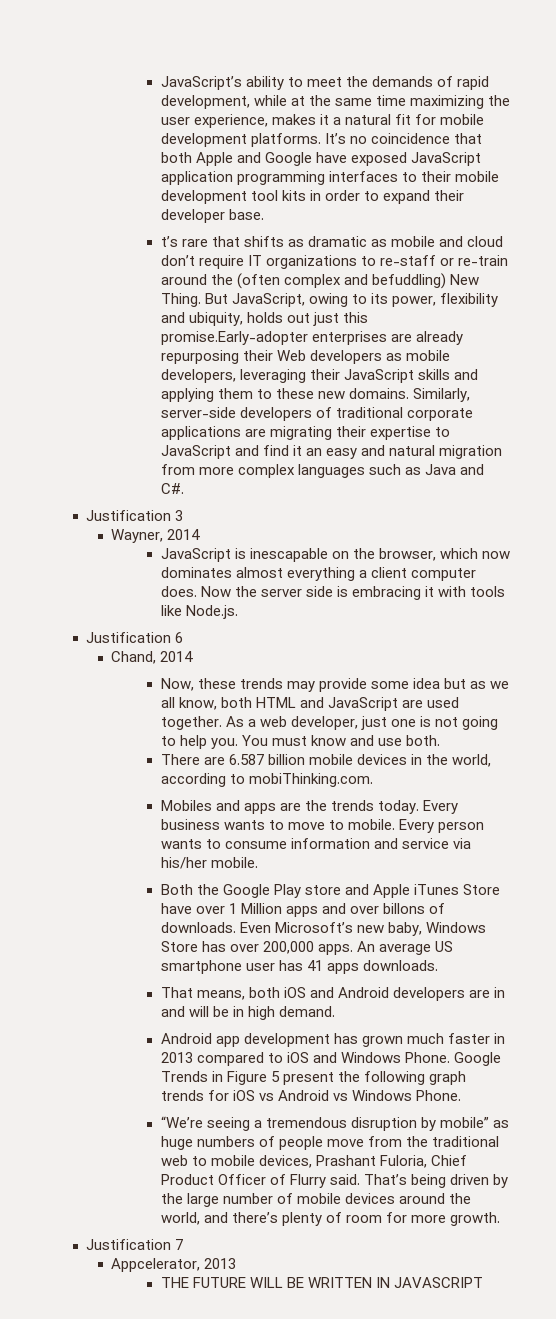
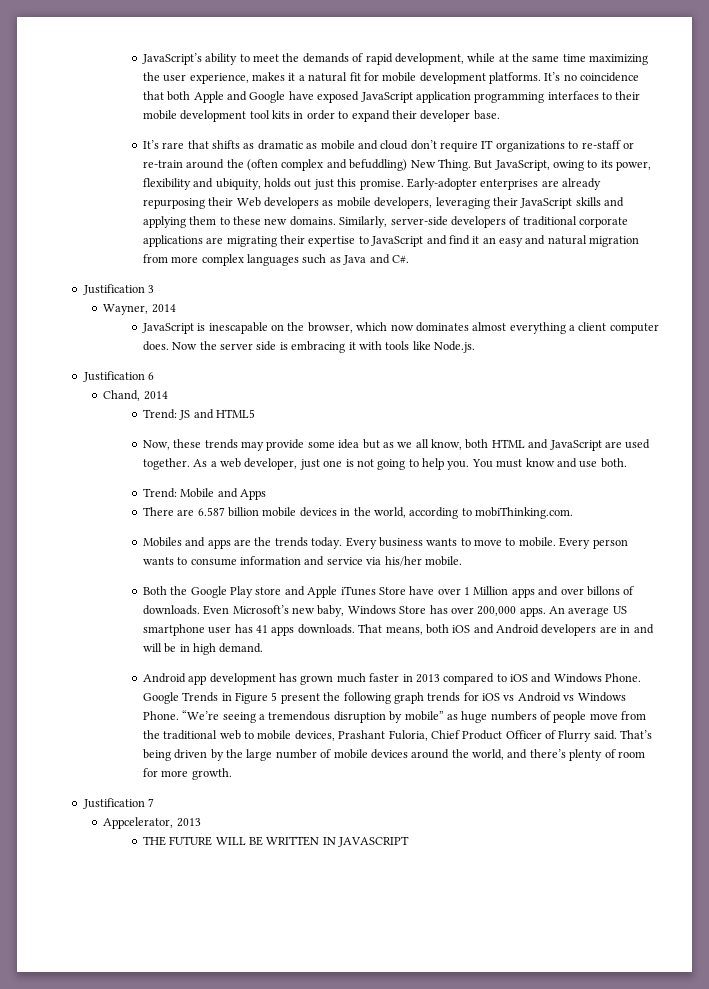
[160,236,178,247] t’s -> [142,140,159,149] It’s
[160,331,308,345] promise.Early-adopter -> [359,178,477,190] promise. Early-adopter
(194, 656) none -> [142,409,256,420] // Trend: JS and HTML5
(441, 740) none -> [142,488,267,500] // Trend: Mobile and Apps
(439, 965) // -> (355, 629) none
(462, 1095) // -> (179, 715) none

